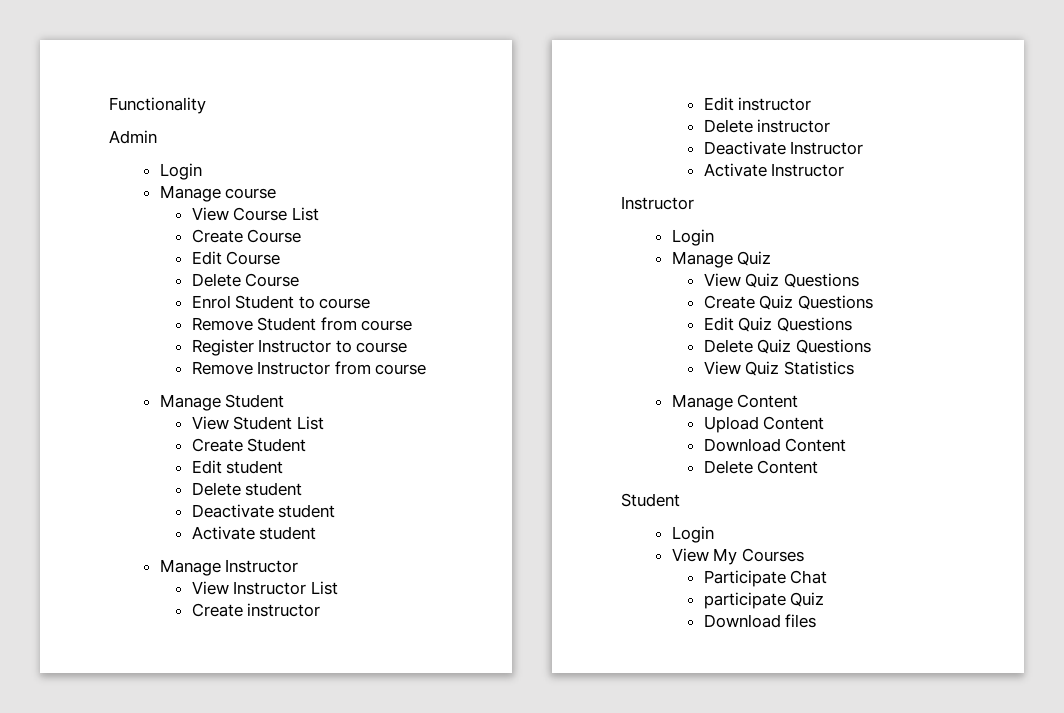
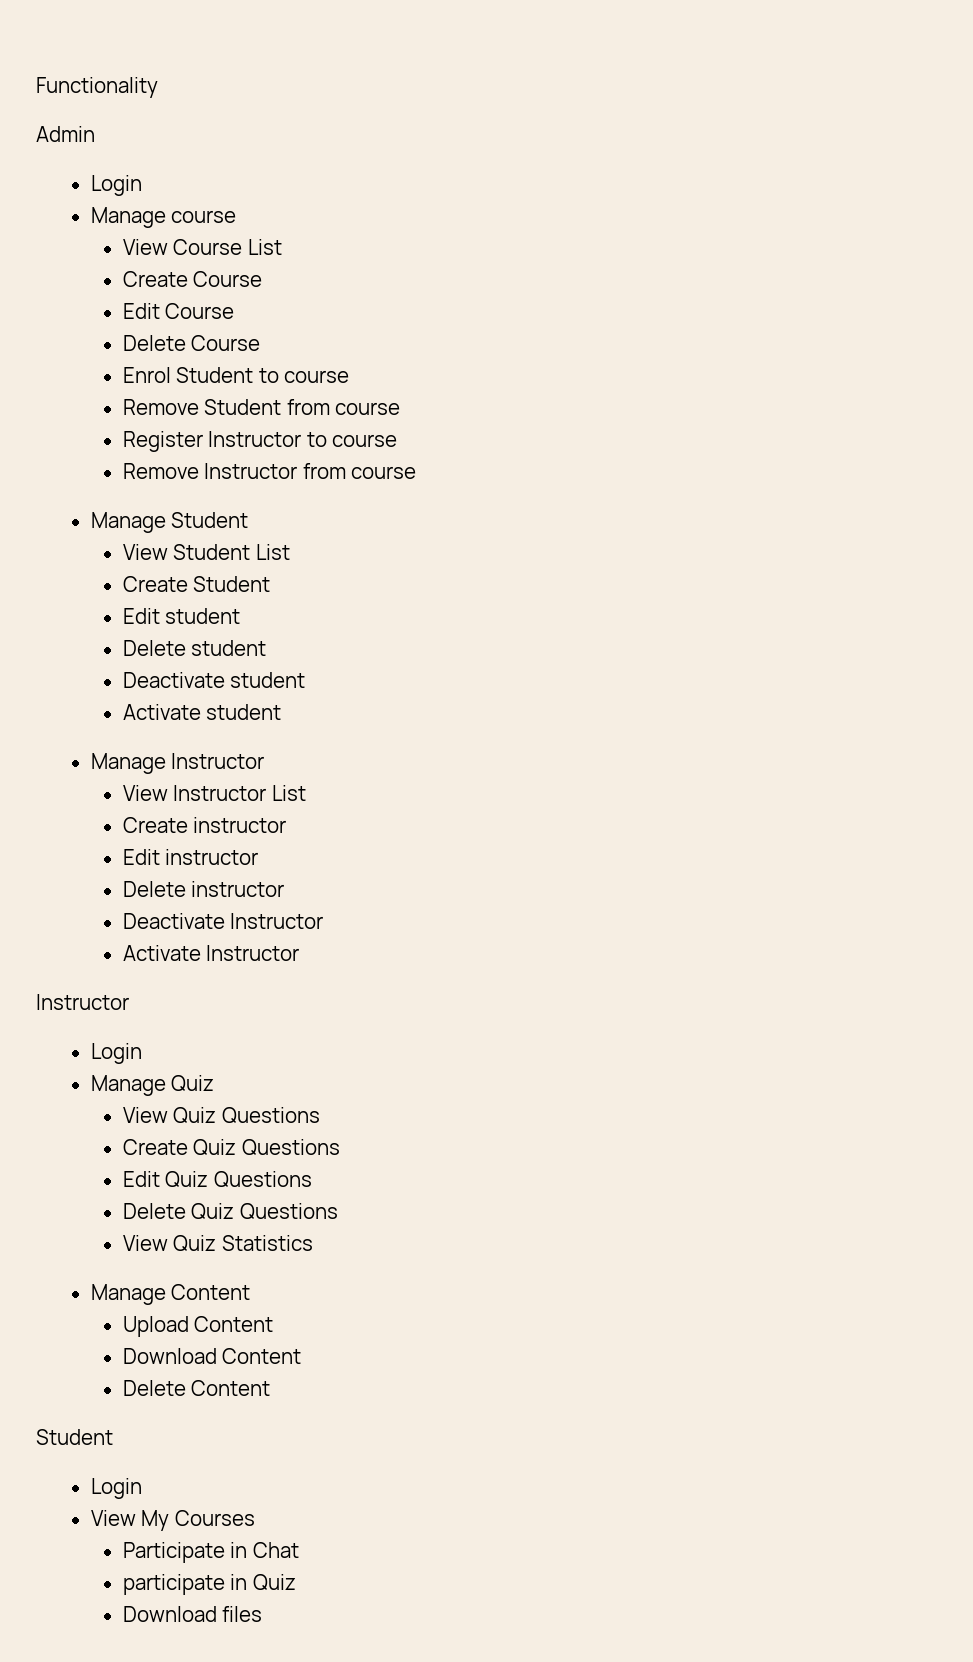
(786, 578) none -> [230,1542,248,1558] in
(786, 600) none -> [230,1574,248,1590] in

